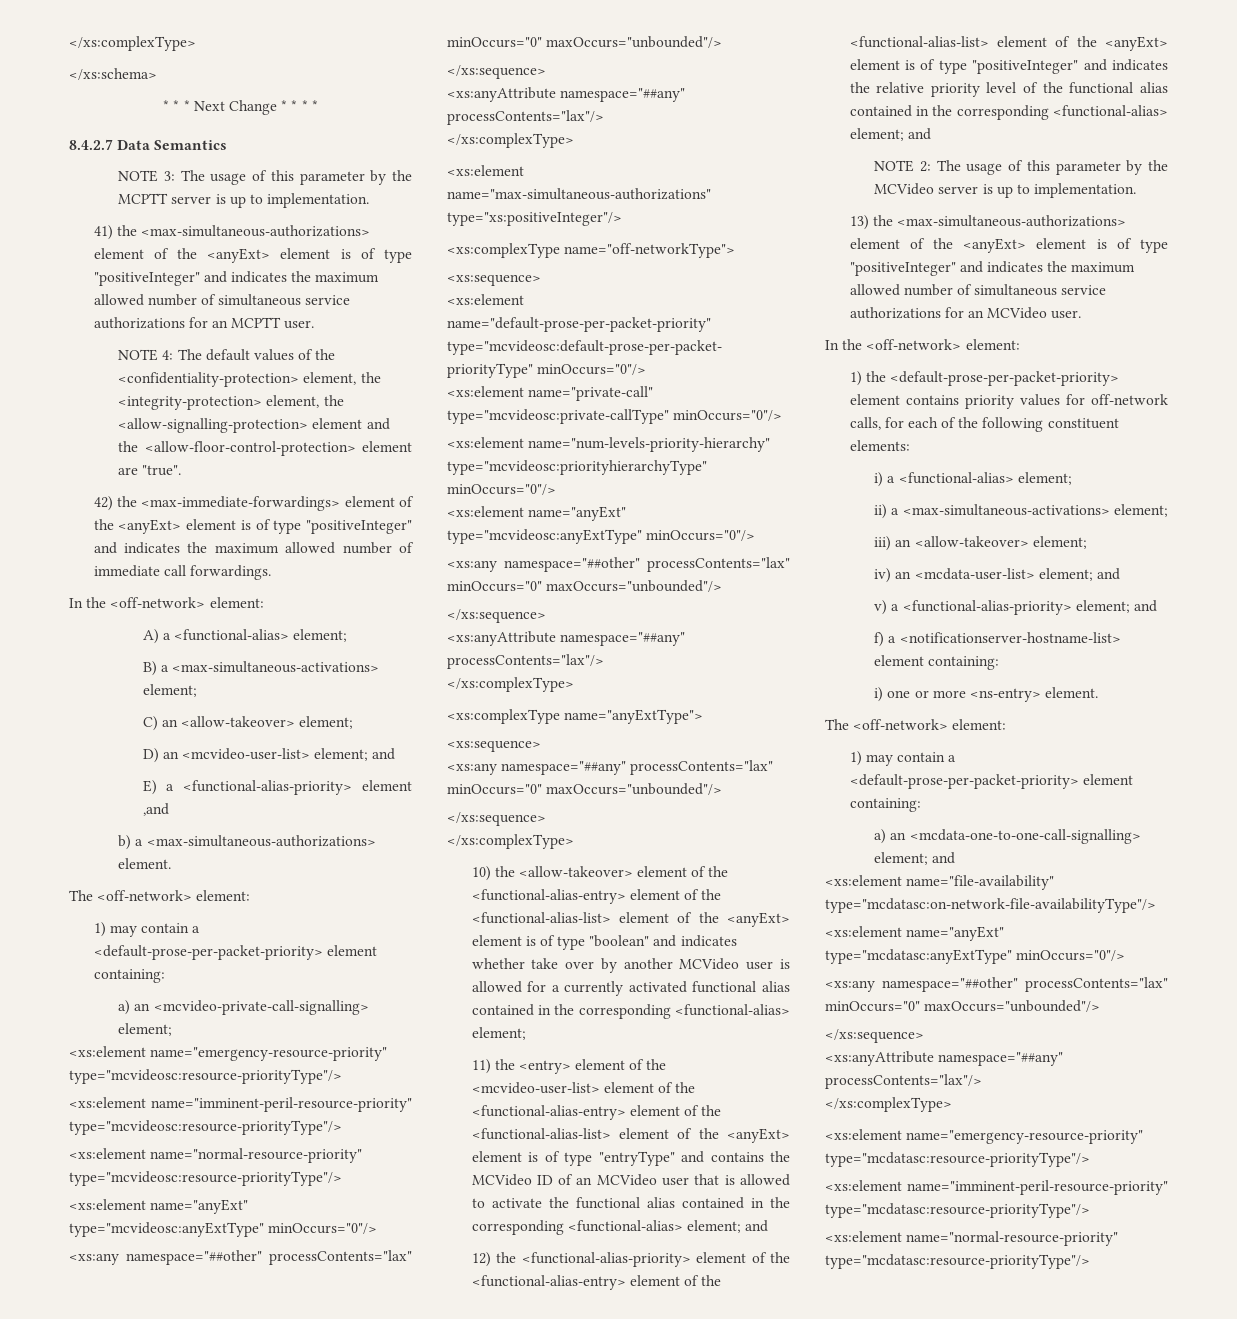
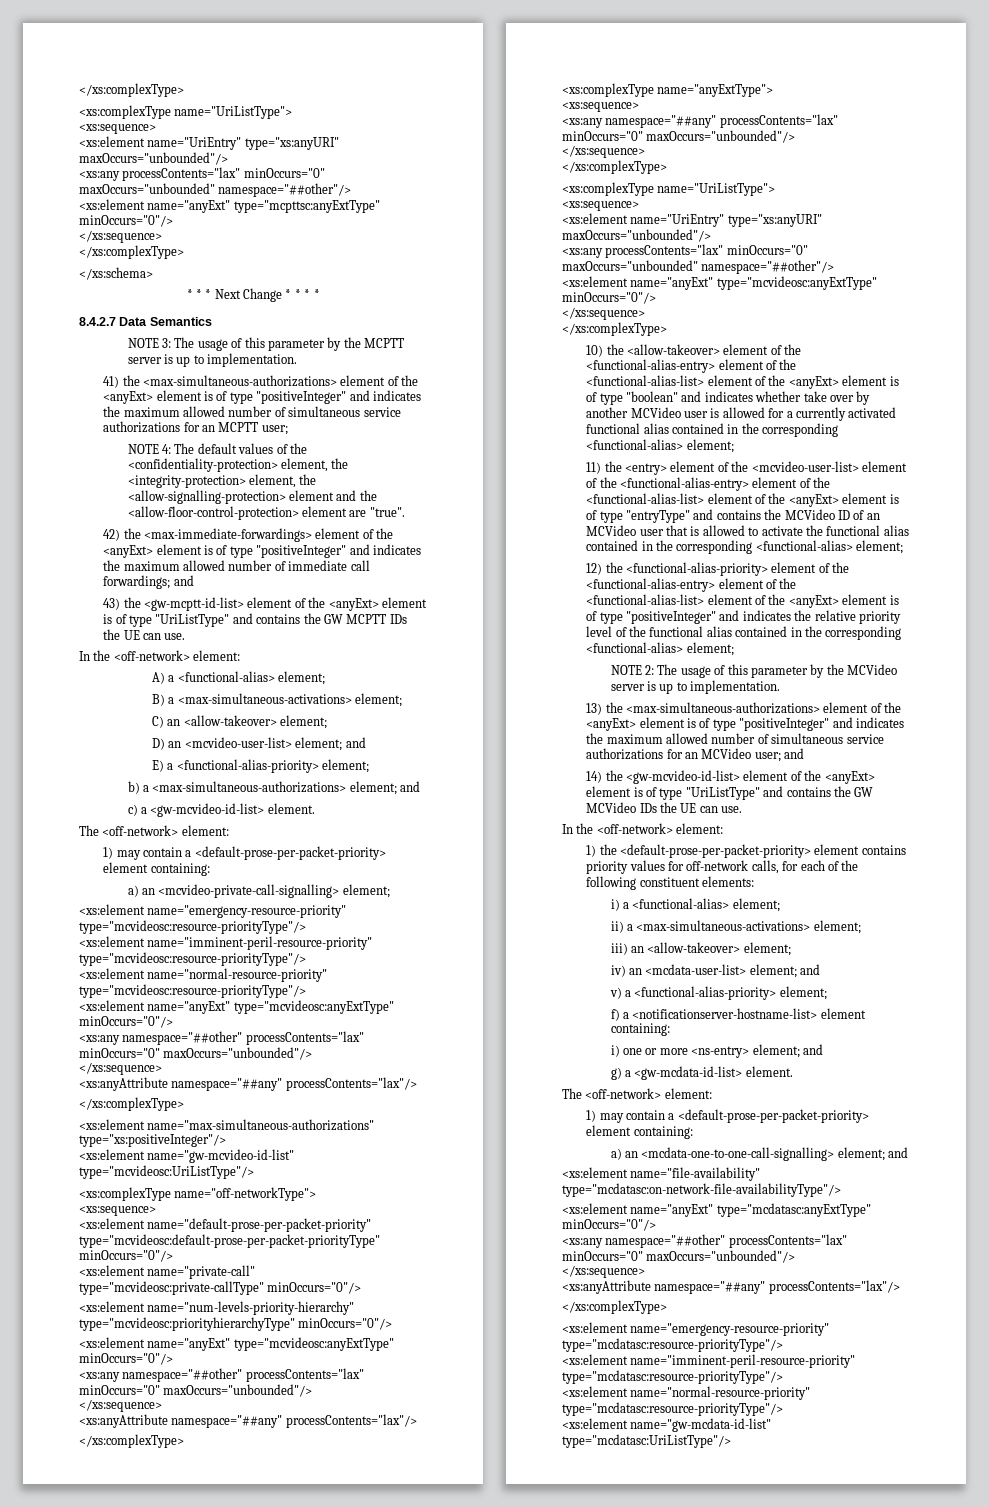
[69,36,196,51] </xs:complexType> -> [79,83,184,97] [79,105,293,119] [79,124,156,134] [79,136,339,150] [79,152,228,165] [79,167,325,181] [79,183,352,197] [79,199,380,213] [79,215,173,227] [79,230,162,243] [79,245,184,259] </xs:complexType> // <xs:complexType name="UriListType"> // <xs:sequence> // <xs:element name="UriEntry" type="xs:anyURI" maxOccurs="unbounded"/> // <xs:any processContents="lax" minOccurs="0" maxOccurs="unbounded" namespace="##other"/> // <xs:element name="anyExt" type="mcpttsc:anyExtType" minOccurs="0"/> // </xs:sequence> // </xs:complexType>
[284,320,315,329] user. -> [261,425,288,435] user;
[189,565,271,580] forwardings. -> [103,575,194,589] [103,597,427,611] [103,613,407,627] [103,629,186,640] forwardings; and // 43) the <gw-mcptt-id-list> element of the <anyExt> element is of type "UriListType" and contains the GW MCPTT IDs the UE can use.
[362,780,412,791] [142,803,169,816] element ,and -> [322,759,370,773] element;
(376, 841) none -> [349,781,421,795] [127,803,265,817] element; and // c) a <gw-mcvideo-id-list>
(622, 219) none -> [79,1149,295,1163] [79,1165,254,1179] // <xs:element name="gw-mcvideo-id-list" type="mcvideosc:UriListType"/>
(574, 841) none -> [562,182,776,196] [562,201,639,211] [562,213,822,227] [562,229,711,242] [562,244,808,258] [562,260,835,274] [562,276,877,290] [562,292,656,304] [562,307,645,320] [562,322,667,336] // <xs:complexType name="UriListType"> // <xs:sequence> // <xs:element name="UriEntry" type="xs:anyURI" maxOccurs="unbounded"/> // <xs:any processContents="lax" minOccurs="0" maxOccurs="unbounded" namespace="##other"/> // <xs:element name="anyExt" type="mcvideosc:anyExtType" minOccurs="0"/> // </xs:sequence> // </xs:complexType>
[745,1220,769,1232] and -> (904, 547) none
[907,128,931,140] and -> (734, 649) none
[1051,310,1082,319] user. -> [754,748,805,762] [586,770,875,784] [586,786,874,800] [586,802,743,813] user; and // 14) the <gw-mcvideo-id-list> element of the <anyExt> element is of type "UriListType" and contains the GW MCVideo IDs the UE can use.
[1133,600,1157,612] and -> (827, 993) none
(1041, 695) none -> [752,1044,823,1058] [610,1066,743,1080] element; and // g) a <gw-mcdata-id-list>
(1090, 1261) none -> [562,1418,772,1432] [562,1434,731,1448] // <xs:element name="gw-mcdata-id-list" type="mcdatasc:UriListType"/>

